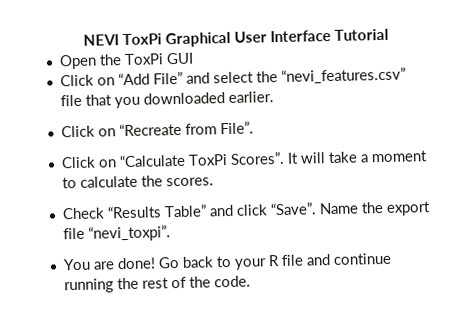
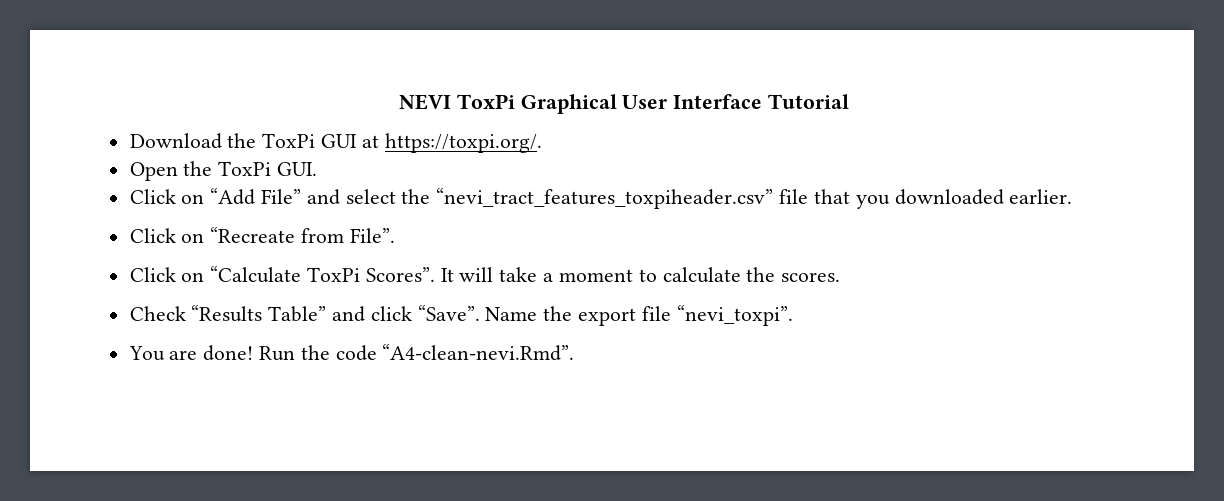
(389, 34) none -> [129,133,542,153] // Download the ToxPi GUI at https://toxpi.org/.
[165,52,194,65] GUI -> [277,162,318,176] GUI.
[280,67,406,84] “nevi_features.csv” -> [436,188,774,209] “nevi_tract_features_toxpiheader.csv”
[157,252,392,270] [63,275,251,294] Go back to your R file and continue running the rest of the code. -> [259,344,575,361] Run the code “A4-clean-nevi.Rmd”.

